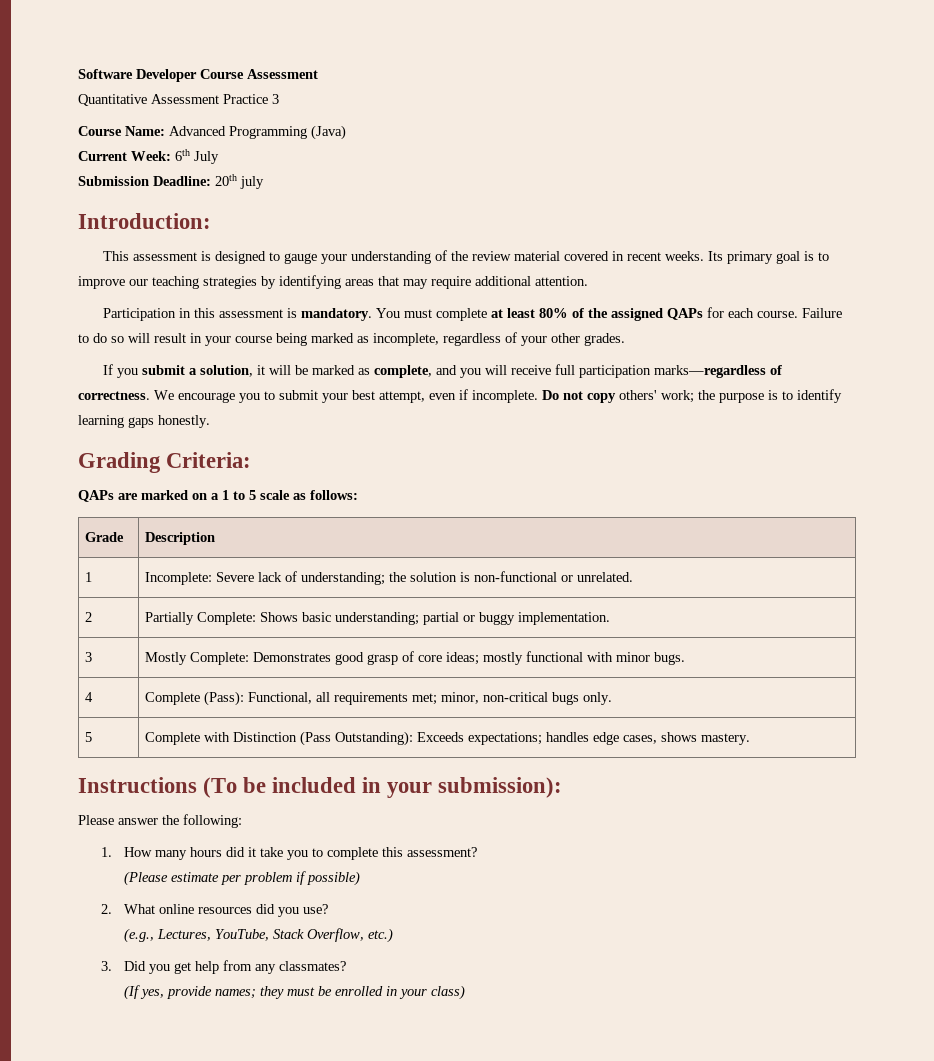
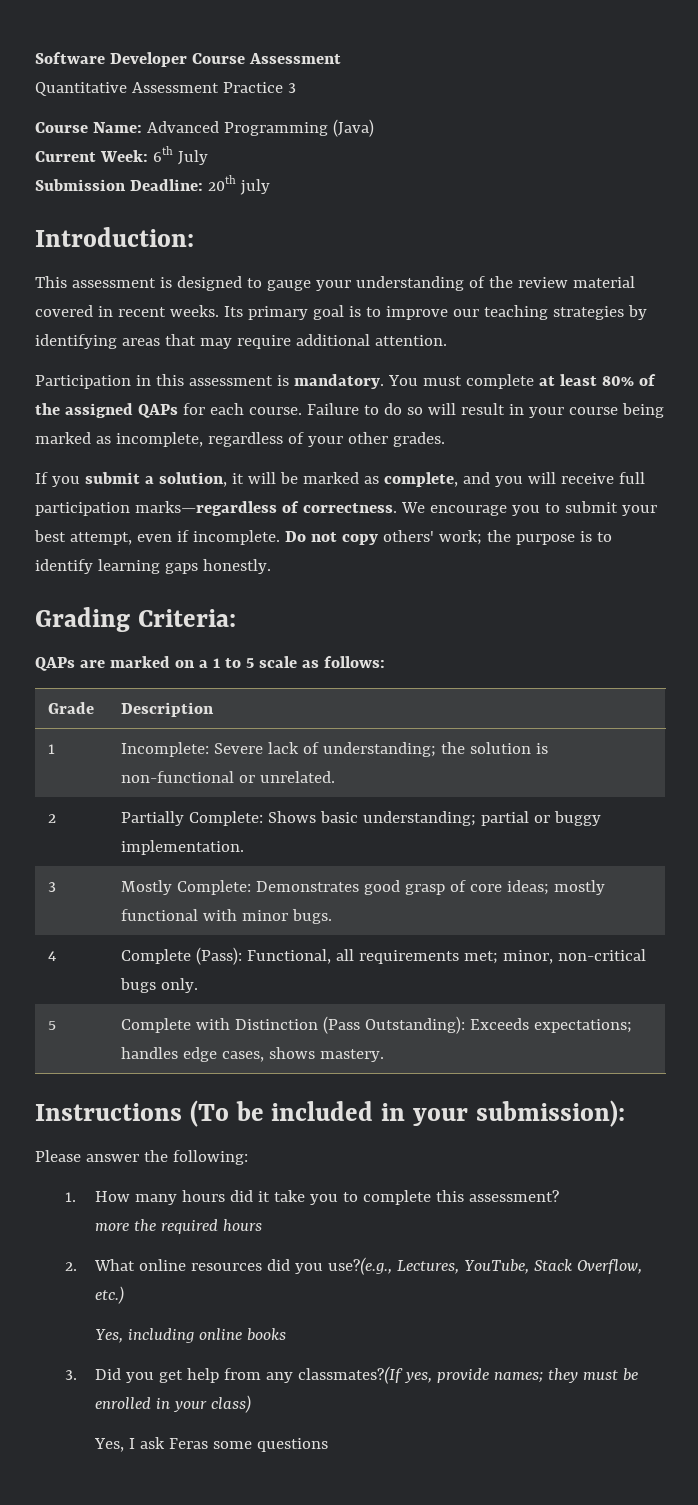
[123,871,360,886] (Please estimate per problem if possible) -> [95,1219,263,1234] more the required hours
[302,904,328,914] [123,928,154,943] use? // (e.g., -> [328,1257,393,1275] use?(e.g.,
(393, 935) none -> [95,1328,287,1343] // Yes, including online books
[278,961,346,971] [123,985,140,1000] classmates? // (If -> [298,1366,404,1384] classmates?(If
(465, 992) none -> [94,1437,329,1452] // Yes, I ask Feras some questions

